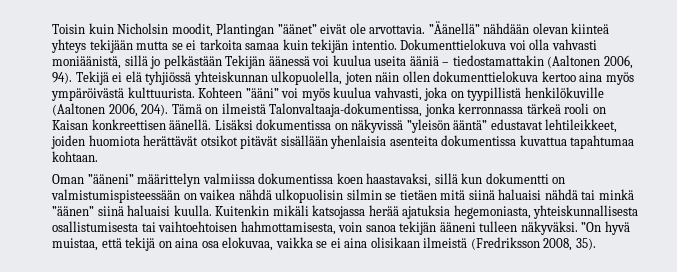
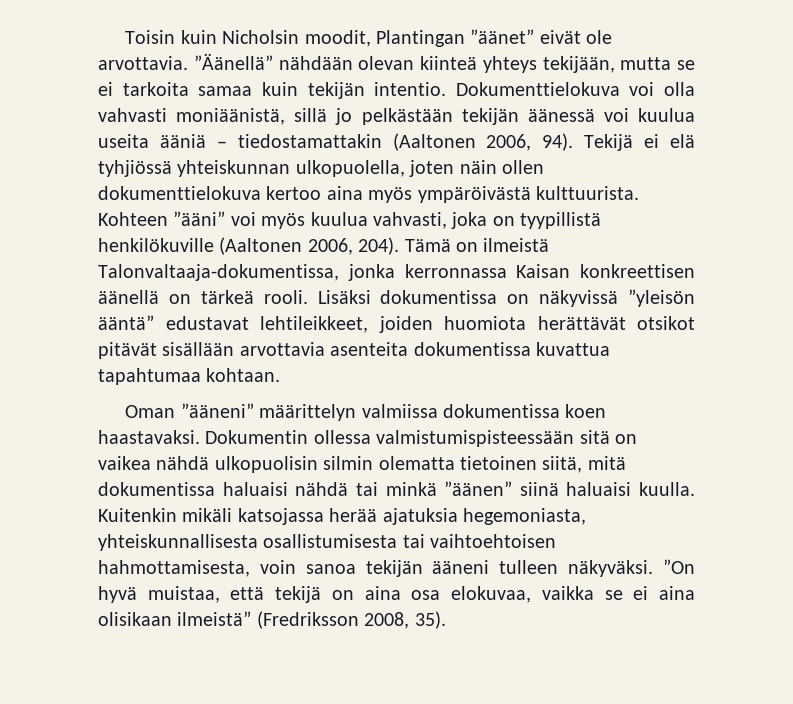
[89,39,133,53] tekijään -> [542,56,615,73] tekijään,
[225,55,266,69] Tekijän -> [461,108,519,125] tekijän
[526,103,606,114] [52,119,212,130] tärkeä rooli on Kaisan konkreettisen äänellä. -> [516,264,695,278] [98,290,308,304] Kaisan konkreettisen äänellä on tärkeä rooli.
[330,135,387,149] yhenlaisia -> [239,342,325,356] arvottavia
[366,173,566,187] [51,189,180,203] haastavaksi, sillä kun dokumentti on valmistumispisteessään -> [98,430,610,447] haastavaksi. Dokumentin ollessa valmistumispisteessään sitä
[385,190,495,200] se tietäen mitä siinä -> [378,456,626,473] [98,482,215,496] olematta tietoinen siitä, mitä dokumentissa
[423,237,468,248] ilmeistä -> [177,611,252,626] ilmeistä”

